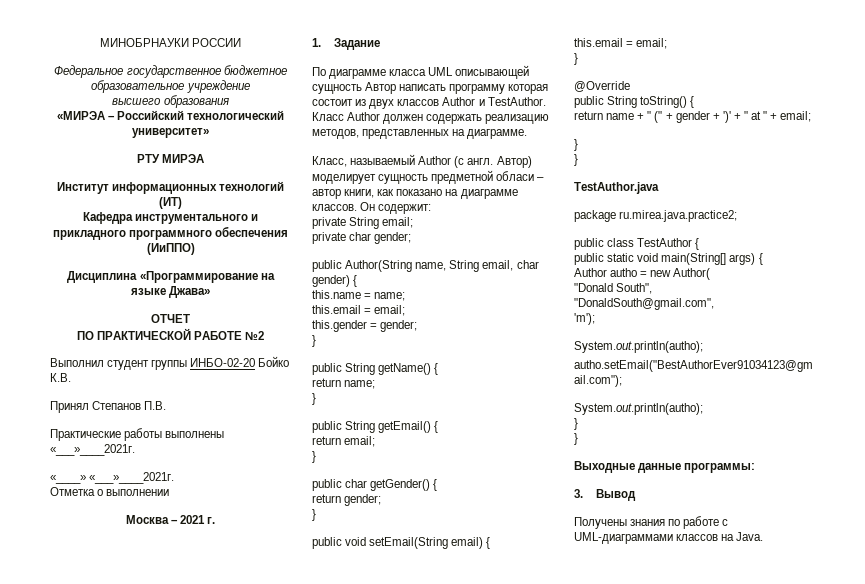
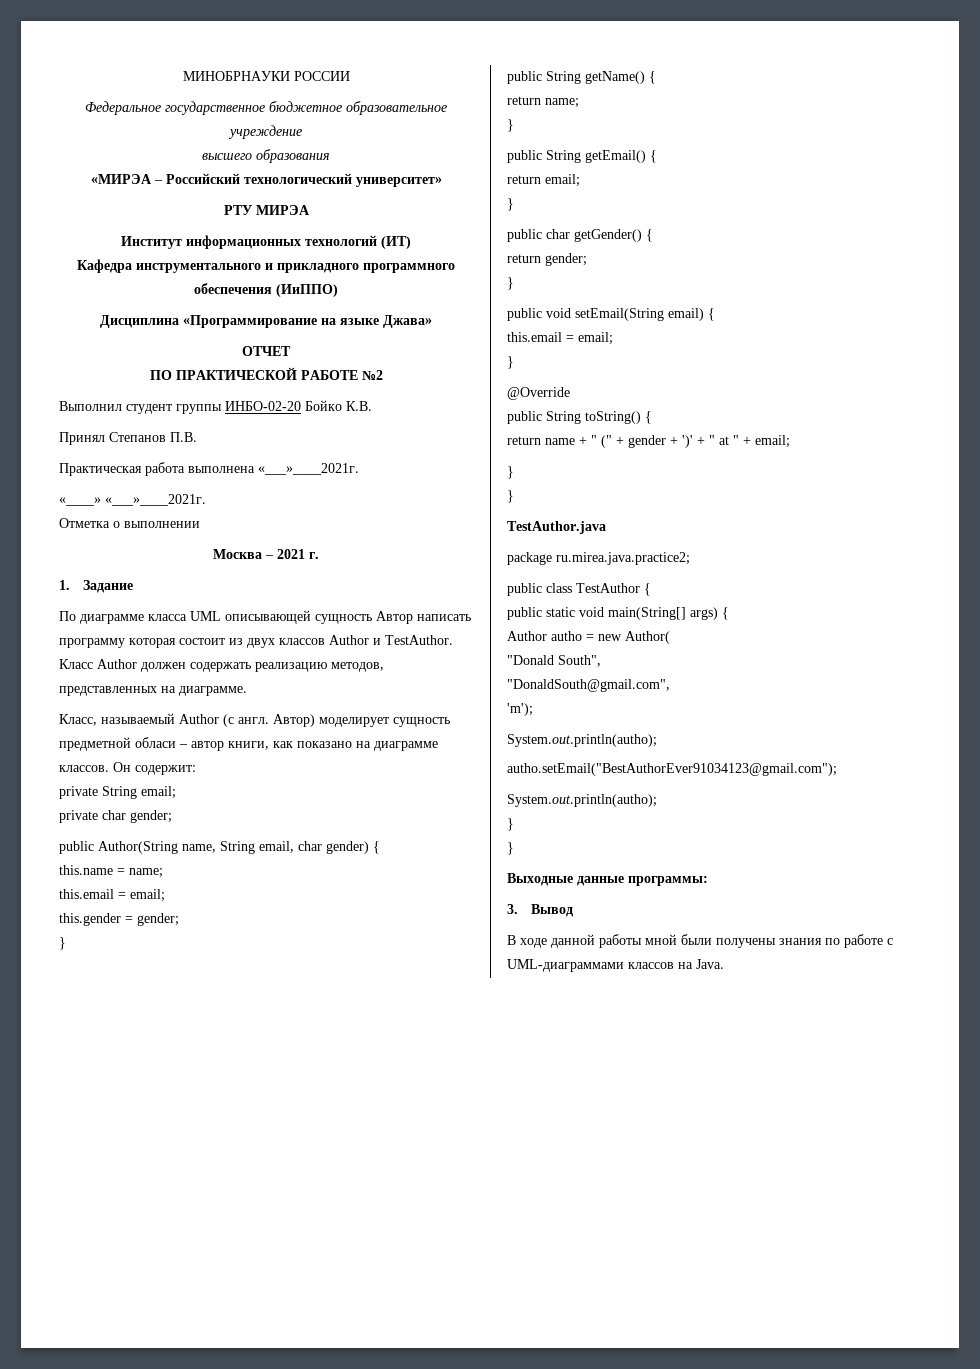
[50,428,225,441] Практические работы выполнены -> [59,462,255,476] Практическая работа выполнена
[574,517,627,529] Получены -> [507,934,776,948] В ходе данной работы мной были получены

